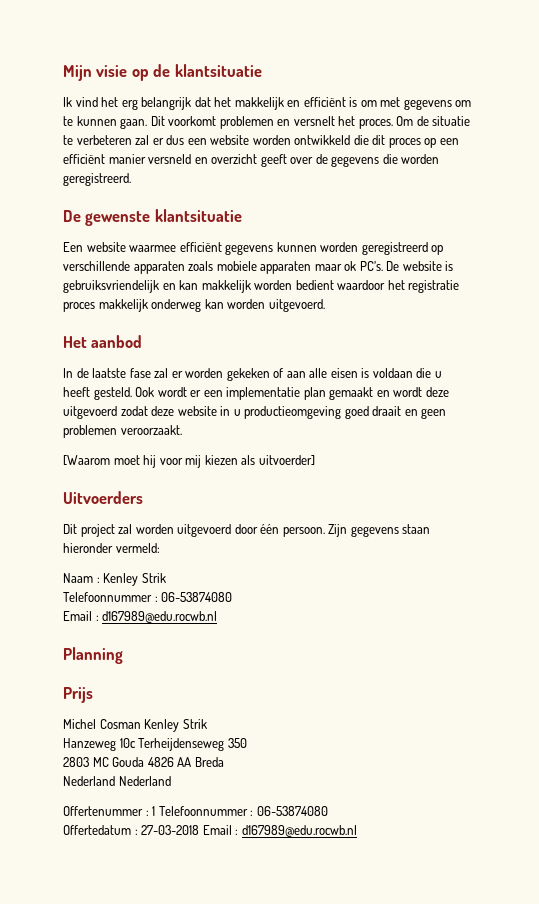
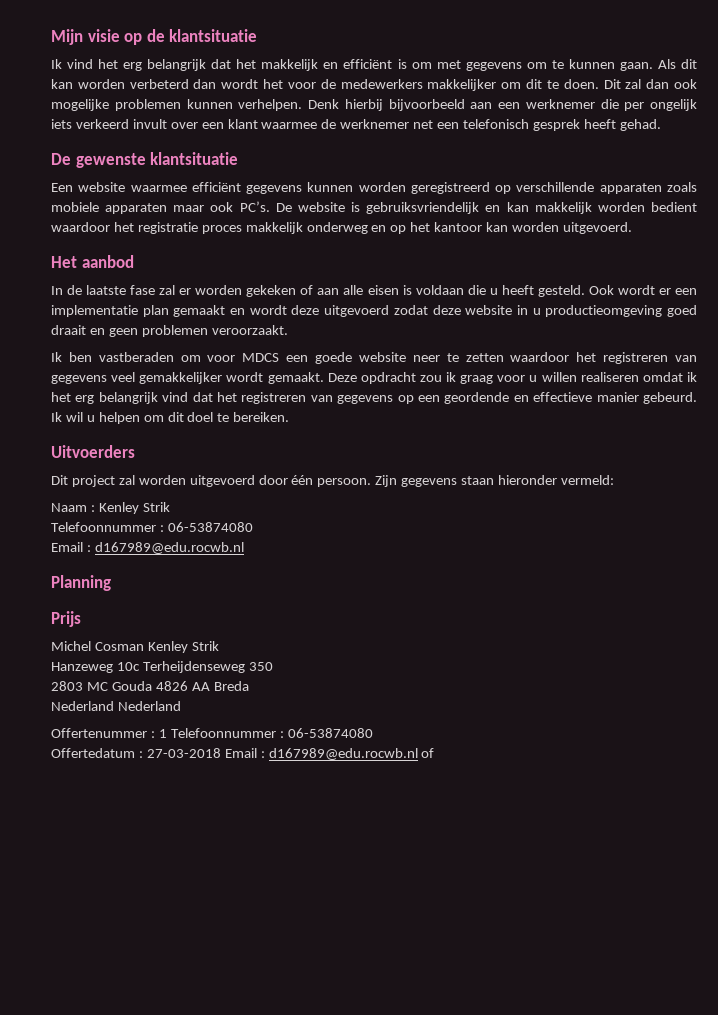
[150,116,471,129] [63,135,459,148] [63,154,440,167] [63,173,131,186] Dit voorkomt problemen en versnelt het proces. Om de situatie te verbeteren zal er dus een website worden ontwikkeld die dit proces op een efficiënt manier versneld en overzicht geeft over de gegevens die worden geregistreerd. -> [657,59,697,69] [51,79,698,91] [51,99,697,111] [51,119,661,131] Als dit kan worden verbeterd dan wordt het voor de medewerkers makkelijker om dit te doen. Dit zal dan ook mogelijke problemen kunnen verhelpen. Denk hierbij bijvoorbeeld aan een werknemer die per ongelijk iets verkeerd invult over een klant waarmee de werknemer net een telefonisch gesprek heeft gehad.
[344,261,357,271] ok -> [210,202,234,212] ook
(202, 305) none -> [371,222,483,234] en op het kantoor
[63,455,315,468] [Waarom moet hij voor mij kiezen als uitvoerder] -> [51,352,698,364] [51,372,697,384] [51,392,697,404] [51,412,290,424] Ik ben vastberaden om voor MDCS een goede website neer te zetten waardoor het registreren van gegevens veel gemakkelijker wordt gemaakt. Deze opdracht zou ik graag voor u willen realiseren omdat ik het erg belangrijk vind dat het registreren van gegevens op een geordende en effectieve manier gebeurd. Ik wil u helpen om dit doel te bereiken.
(357, 831) none -> [421,748,435,758] of

